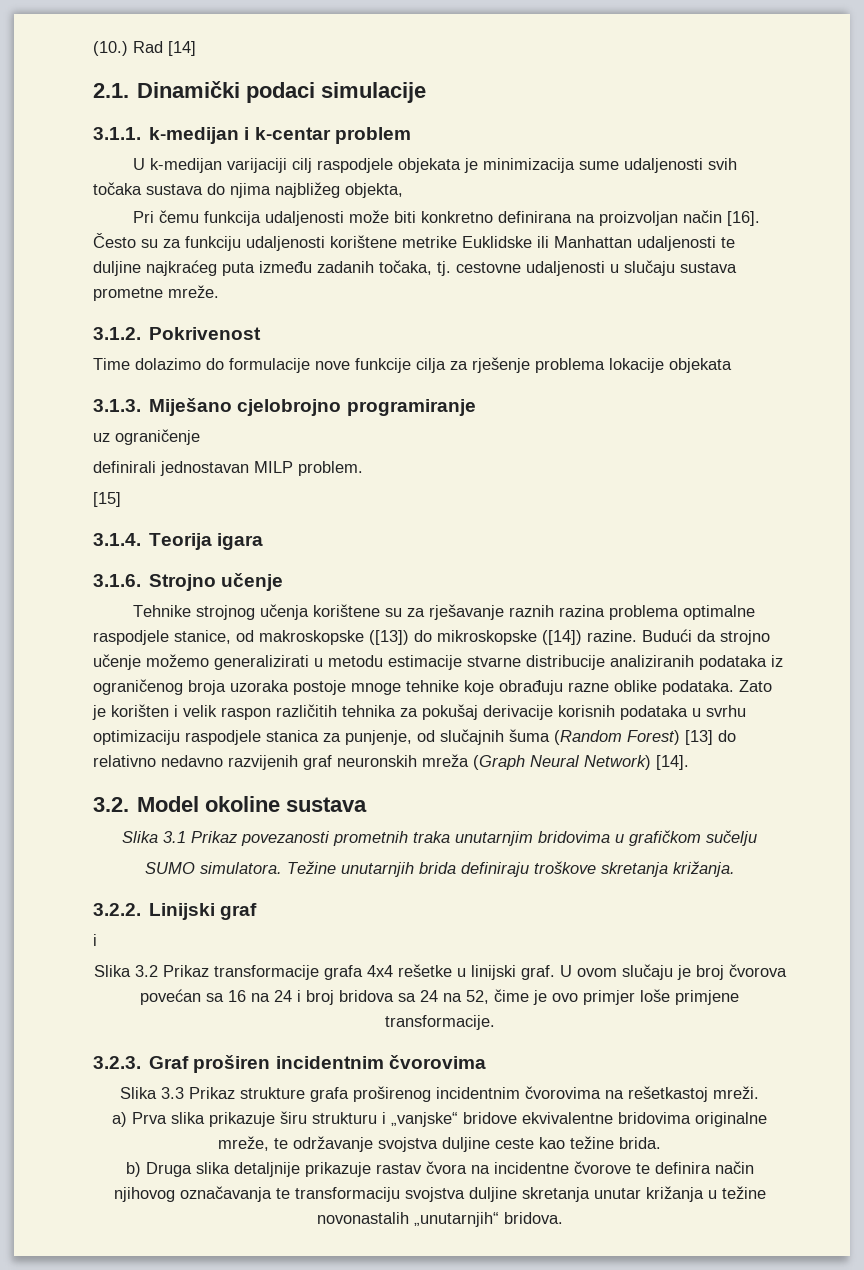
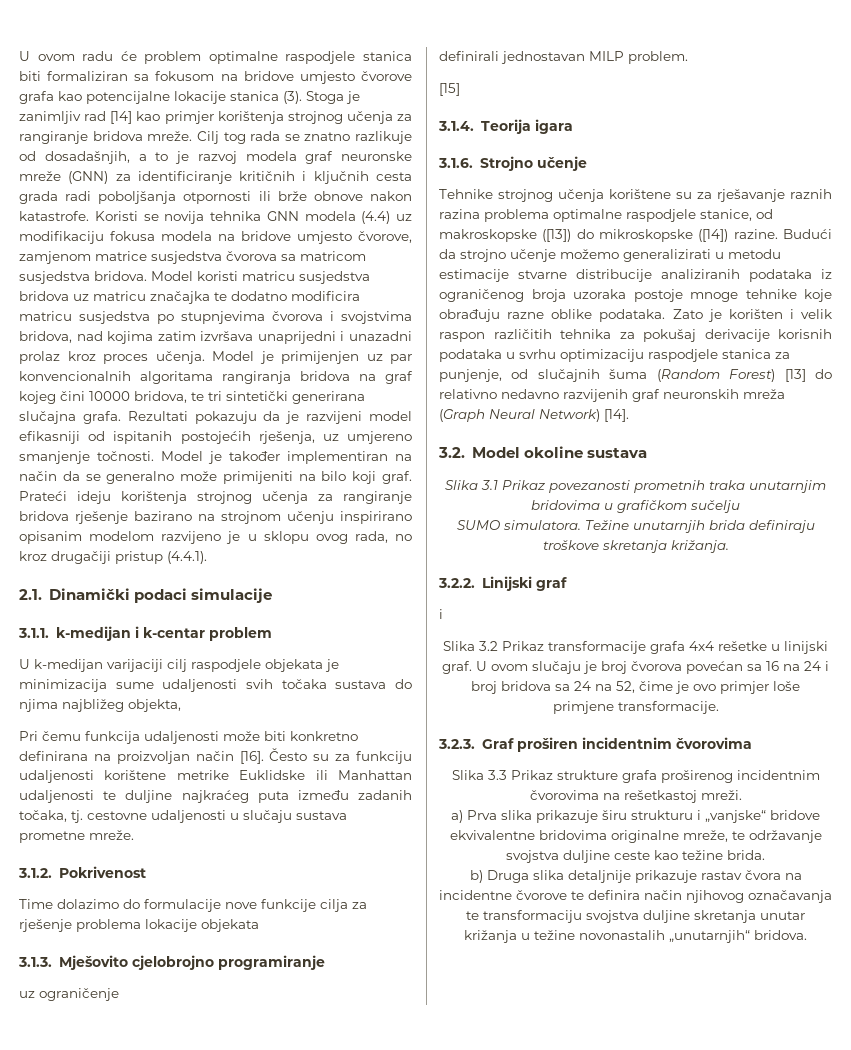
[93,41,196,56] (10.) Rad [14] -> [19,51,412,64] [19,71,412,84] [19,91,360,104] [19,111,412,124] [19,131,412,144] [19,151,412,164] [19,171,412,184] [19,191,413,204] [19,211,412,224] [19,231,412,244] [19,251,366,264] [19,271,370,284] [19,291,360,304] [19,311,412,324] [19,331,412,344] [19,351,412,364] [19,371,413,384] [19,391,365,404] [19,411,412,424] [19,431,412,444] [19,451,412,464] [19,471,412,484] [19,491,412,504] [19,511,412,524] [19,531,412,544] [19,551,207,564] U ovom radu će problem optimalne raspodjele stanica biti formaliziran sa fokusom na bridove umjesto čvorove grafa kao potencijalne lokacije stanica (3). Stoga je zanimljiv rad [14] kao primjer korištenja strojnog učenja za rangiranje bridova mreže. Cilj tog rada se znatno razlikuje od dosadašnjih, a to je razvoj modela graf neuronske mreže (GNN) za identificiranje kritičnih i ključnih cesta grada radi poboljšanja otpornosti ili brže obnove nakon katastrofe. Koristi se novija tehnika GNN modela (4.4) uz modifikaciju fokusa modela na bridove umjesto čvorove, zamjenom matrice susjedstva čvorova sa matricom susjedstva bridova. Model koristi matricu susjedstva bridova uz matricu značajka te dodatno modificira matricu susjedstva po stupnjevima čvorova i svojstvima bridova, nad kojima zatim izvršava unaprijedni i unazadni prolaz kroz proces učenja. Model je primijenjen uz par konvencionalnih algoritama rangiranja bridova na graf kojeg čini 10000 bridova, te tri sintetički generirana slučajna grafa. Rezultati pokazuju da je razvijeni model efikasniji od ispitanih postojećih rješenja, uz umjereno smanjenje točnosti. Model je također implementiran na način da se generalno može primijeniti na bilo koji graf. Prateći ideju korištenja strojnog učenja za rangiranje bridova rješenje bazirano na strojnom učenju inspirirano opisanim modelom razvijeno je u sklopu ovog rada, no kroz drugačiji pristup (4.4.1).
[149,398,233,416] Miješano -> [58,955,128,970] Mješovito

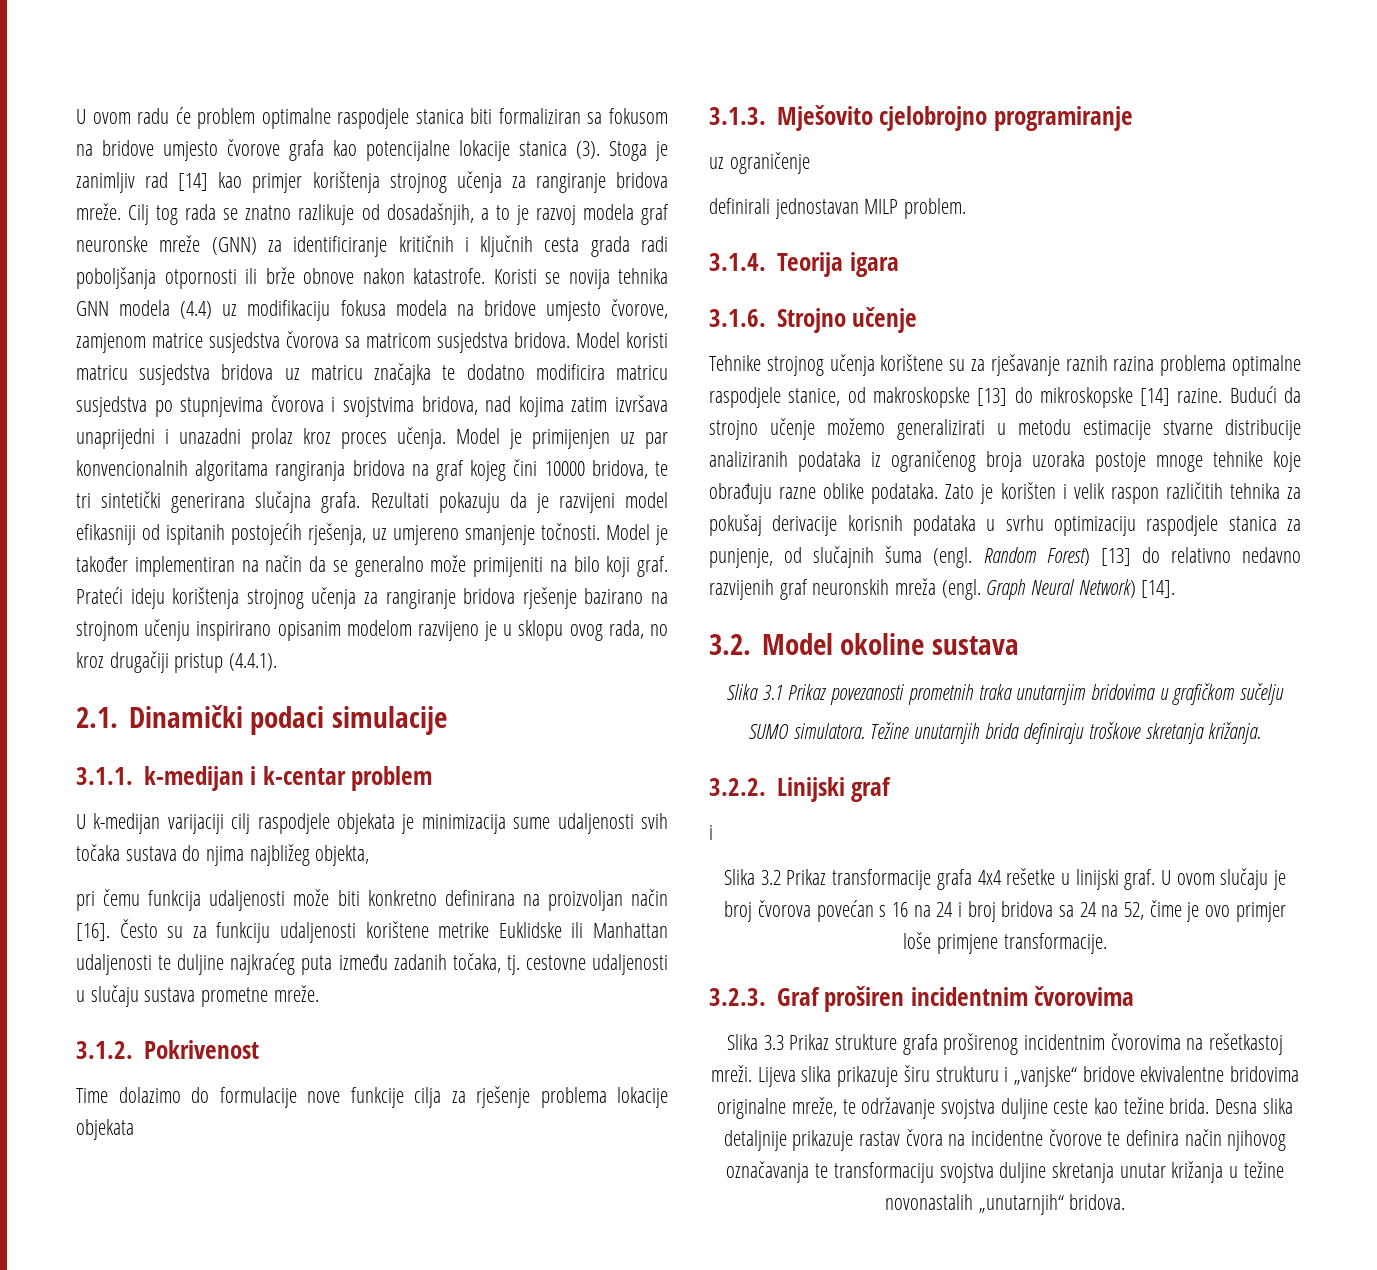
[19,731,38,741] Pri -> [76,891,95,911] pri
[439,83,460,96] // [15] -> (967, 208) none
[542,229,572,242] ([13]) -> [977,388,1008,406] [13]
[698,229,729,242] ([14]) -> [1140,388,1171,406] [14]
[656,369,720,382] (Random -> [933,547,1036,568] (engl. Random
[439,409,485,422] (Graph -> [941,579,1026,600] (engl. Graph
[747,664,762,671] sa -> [879,905,887,917] s
[451,810,497,823] // a) Prva -> [757,1067,796,1087] Lijeva
[469,870,529,883] // b) Druga -> [1215,1099,1258,1114] Desna

